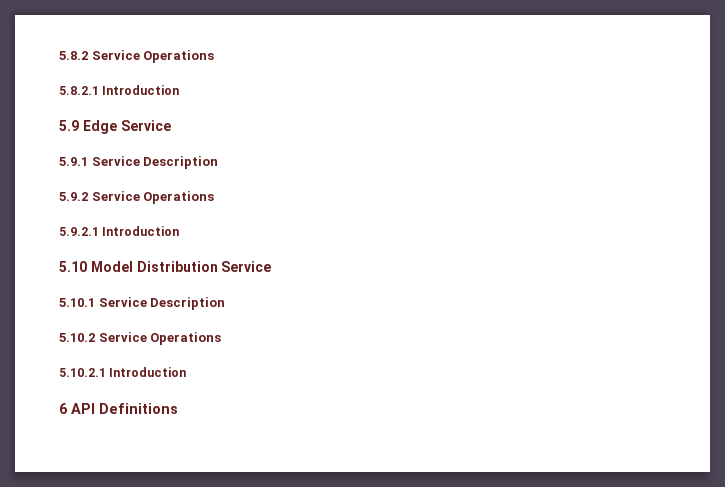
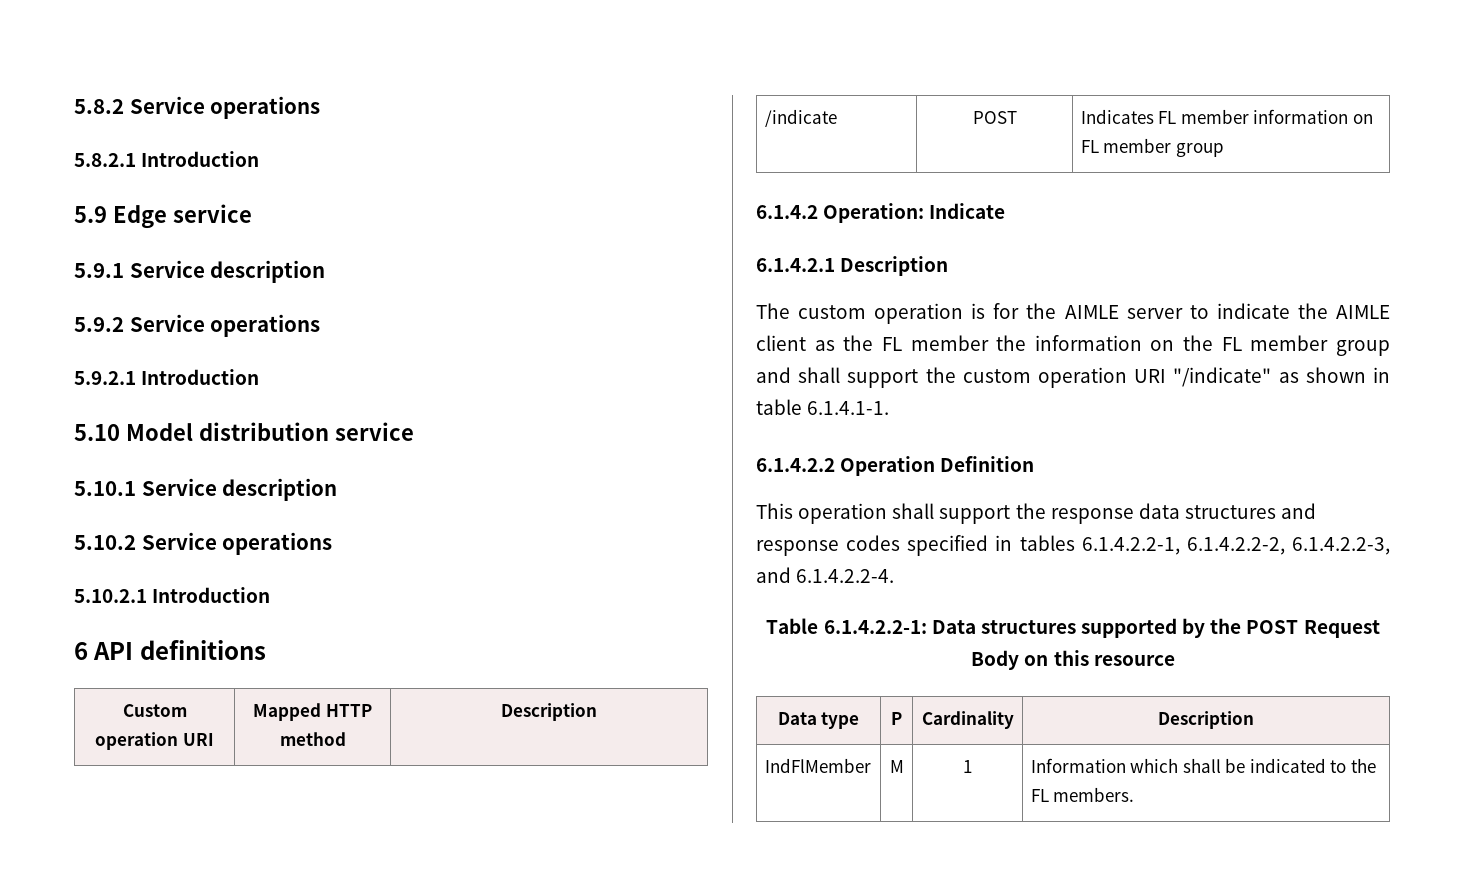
[143,50,215,63] Operations -> [210,96,321,119] operations
[120,120,171,131] Service -> [172,204,252,223] service
[143,156,219,169] Description -> [210,260,326,283] description
[143,191,215,204] Operations -> [210,314,321,337] operations
[136,261,272,272] Distribution Service -> [198,422,414,441] distribution service
[150,297,226,310] Description -> [222,478,338,501] description
[150,332,222,345] Operations -> [222,532,333,555] operations
[99,403,178,414] Definitions -> [139,640,266,660] [122,704,187,717] [95,732,214,750] [253,703,372,721] [279,732,346,746] [501,703,597,721] [764,109,837,127] [972,111,1017,124] [1080,109,1373,124] [1080,138,1224,157] [756,203,1006,223] [756,256,949,276] [756,303,1390,324] [756,335,1390,356] [756,367,1391,388] [756,399,890,415] [756,456,1035,476] [756,503,1317,524] [756,535,1390,556] [756,567,895,583] [766,618,1380,638] [971,650,1175,670] [777,712,860,729] [891,712,902,725] [921,711,1014,729] [1158,711,1254,729] [764,758,871,773] [889,760,904,773] [963,760,972,773] [1030,758,1377,773] [1030,787,1135,802] definitions // Custom operation URI | Mapped HTTP method | Description // /indicate | POST | Indicates FL member information on FL member group // 6.1.4.2 Operation: Indicate // 6.1.4.2.1 Description // The custom operation is for the AIMLE server to indicate the AIMLE client as the FL member the information on the FL member group and shall support the custom operation URI "/indicate" as shown in table 6.1.4.1-1. // 6.1.4.2.2 Operation Definition // This operation shall support the response data structures and response codes specified in tables 6.1.4.2.2-1, 6.1.4.2.2-2, 6.1.4.2.2-3, and 6.1.4.2.2-4. // Table 6.1.4.2.2-1: Data structures supported by the POST Request Body on this resource // Data type | P | Cardinality | Description // IndFlMember | M | 1 | Information which shall be indicated to the FL members.

